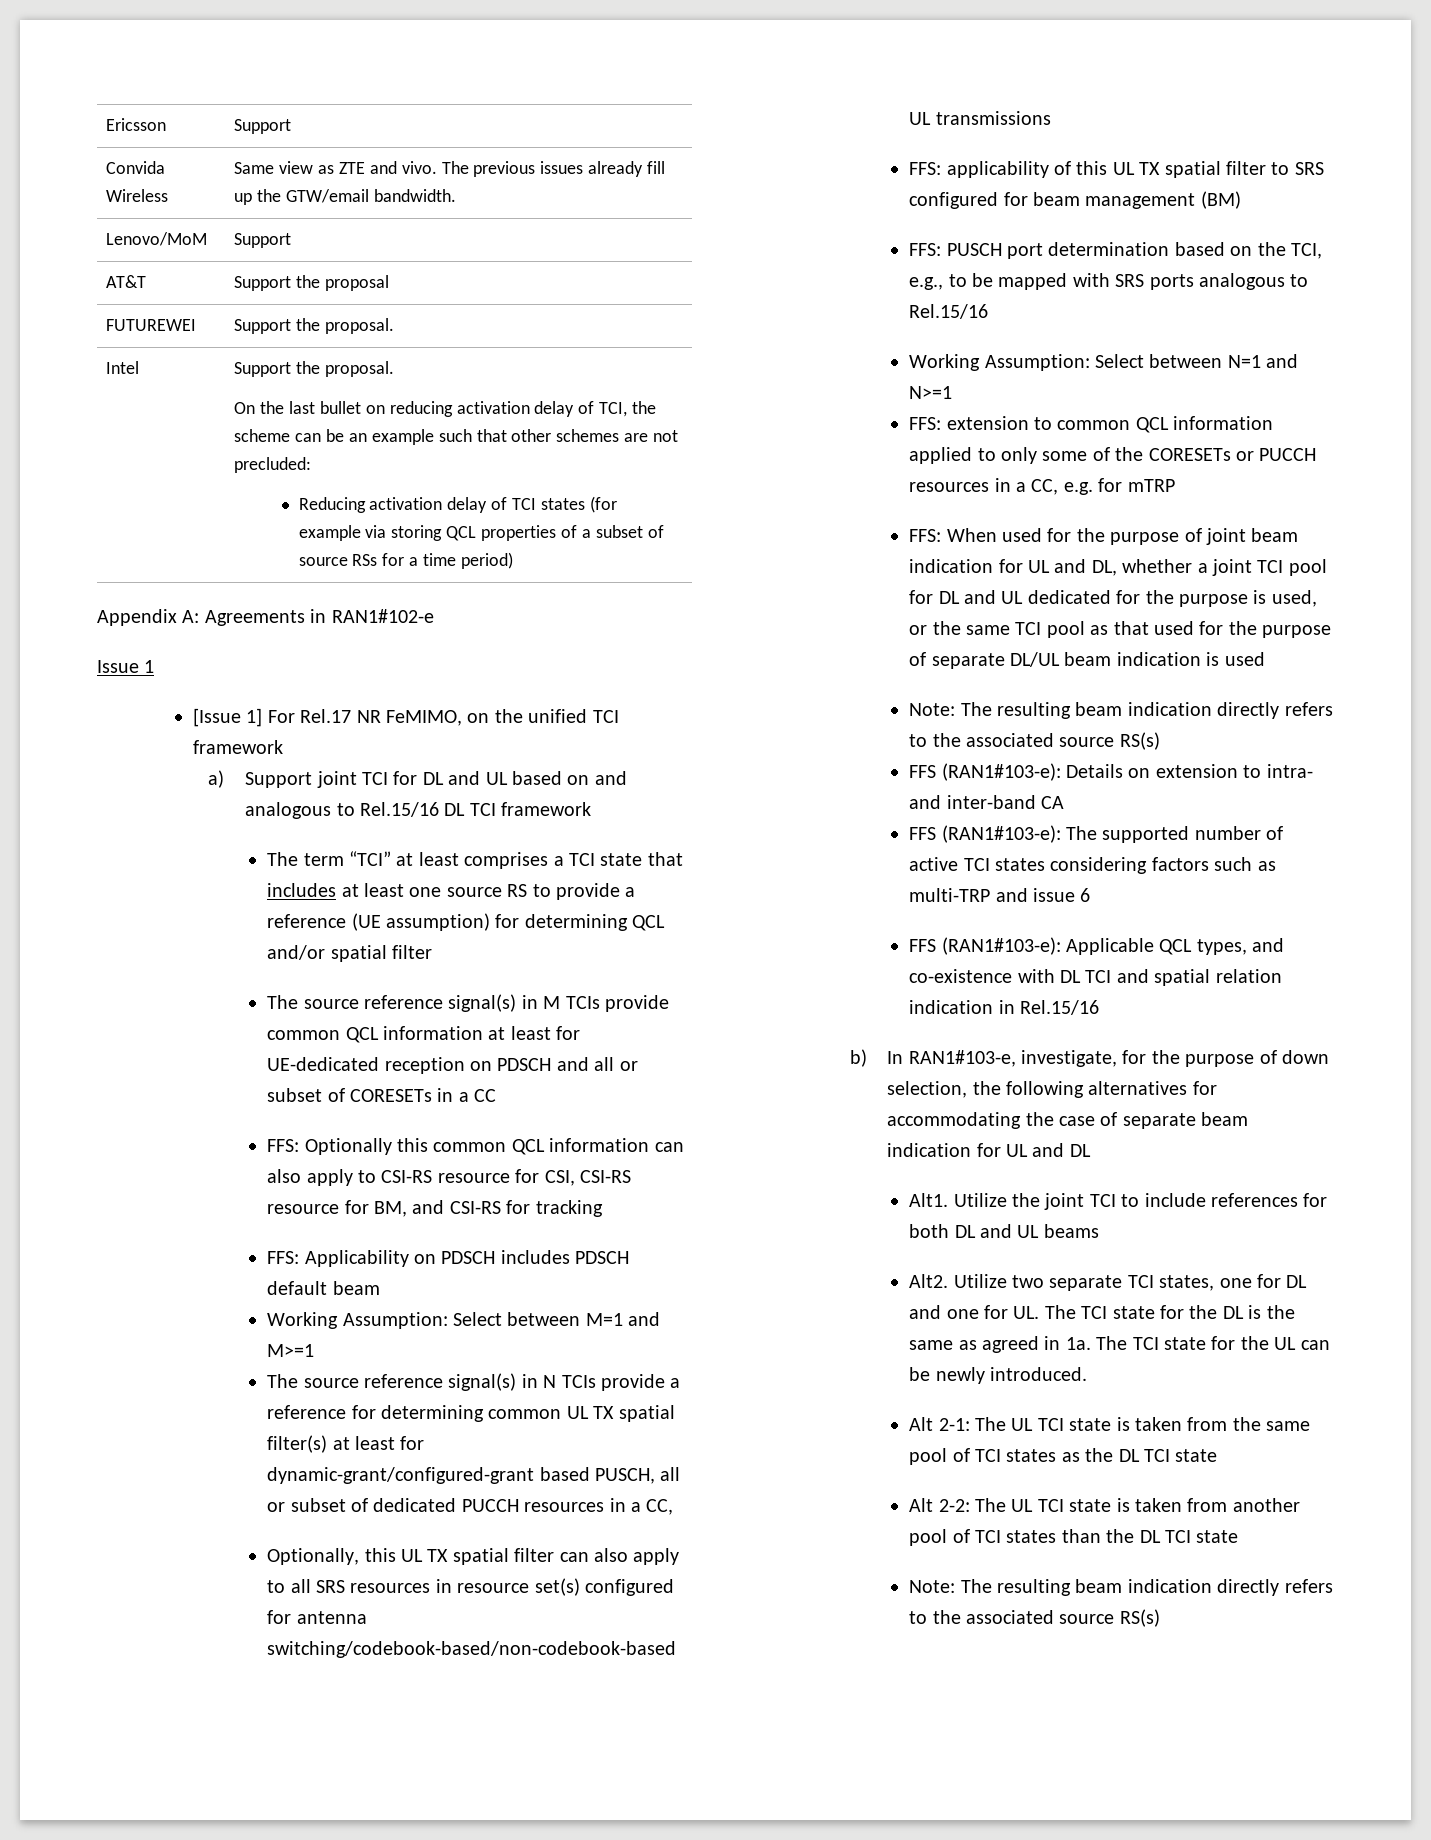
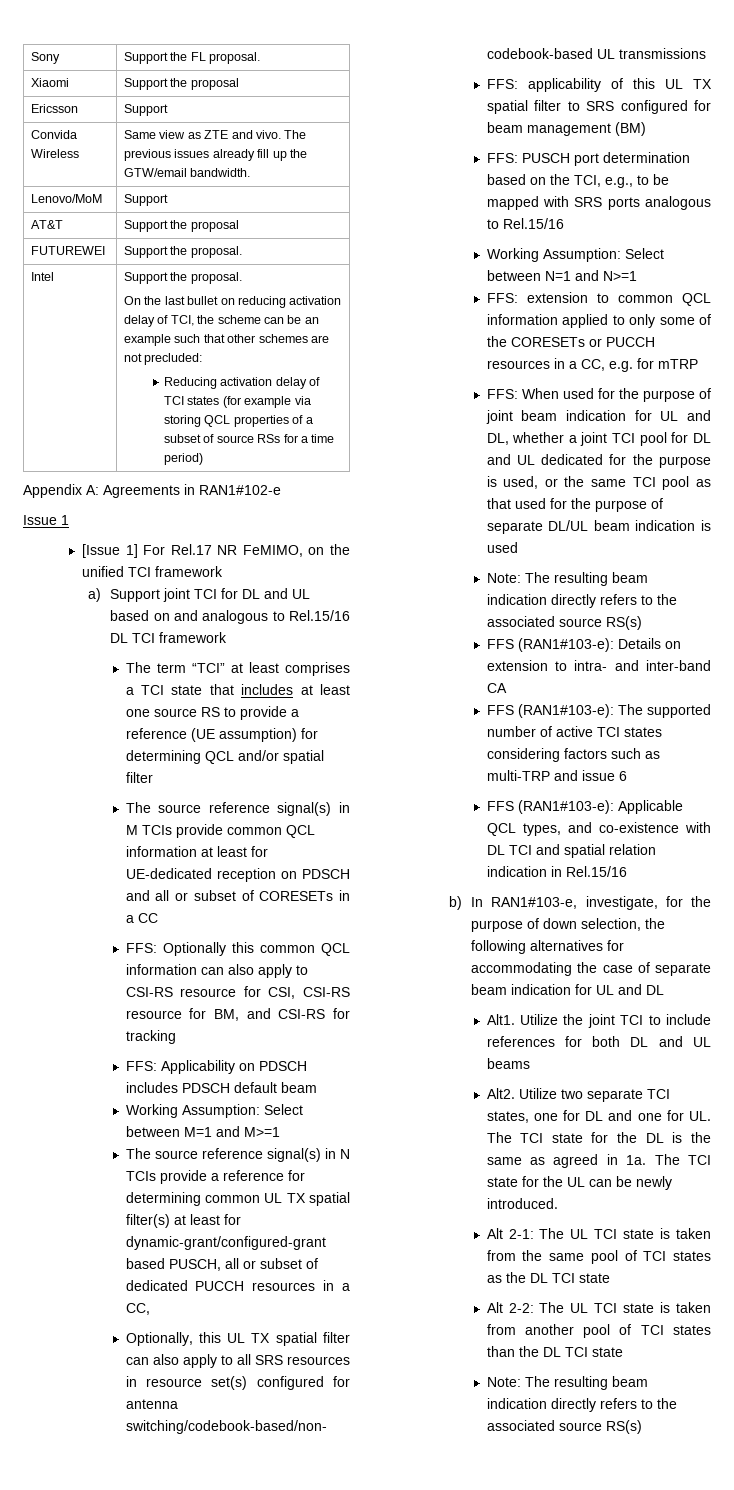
(106, 124) none -> [31,52,61,64] [124,52,261,64] [31,78,70,87] [124,78,239,90] Sony | Support the FL proposal. // Xiaomi | Support the proposal //

